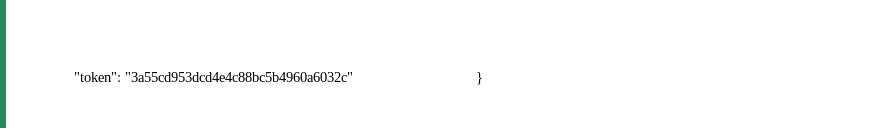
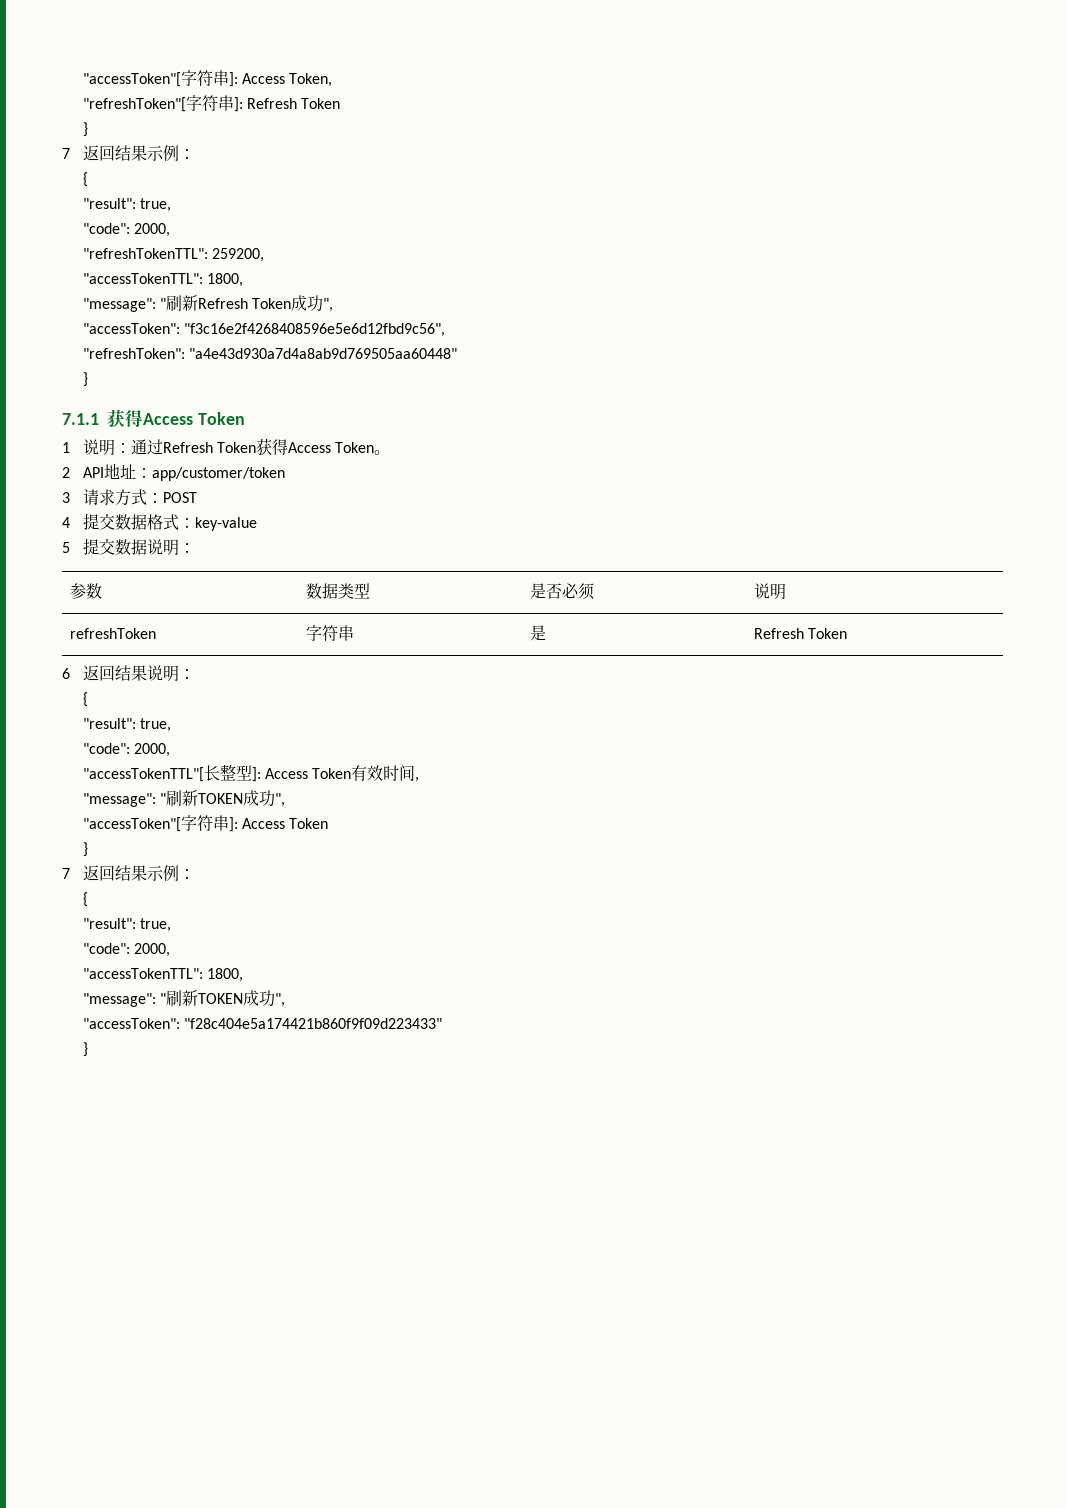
[74,72,354,82] "token": "3a55cd953dcd4e4c88bc5b4960a6032c" -> [82,70,333,87] [82,95,341,112] [82,122,88,137] [62,145,195,161] [82,172,88,187] [82,198,172,212] [82,223,171,237] [82,248,265,262] [82,273,244,287] [82,295,334,312] [82,323,446,337] [82,348,458,359] [82,372,88,387] [62,409,245,427] [62,438,391,456] [62,463,285,481] [62,489,197,506] [62,513,257,531] [62,538,195,556] [69,583,102,599] [305,583,370,599] [529,583,595,600] [753,583,786,600] [69,628,156,639] [305,625,354,641] [529,625,546,641] [753,628,847,639] [62,665,195,682] [82,692,88,707] [82,718,172,732] [82,743,171,757] [82,764,420,782] [82,790,286,807] [82,815,329,832] [82,842,88,857] [62,865,195,881] [82,892,88,907] [82,918,172,932] [82,943,171,957] [82,968,244,982] [82,990,286,1007] [82,1018,443,1029] "accessToken"[字符串]: Access Token, // "refreshToken"[字符串]: Refresh Token // } // 7返回结果示例： // { // "result": true, // "code": 2000, // "refreshTokenTTL": 259200, // "accessTokenTTL": 1800, // "message": "刷新Refresh Token成功", // "accessToken": "f3c16e2f4268408596e5e6d12fbd9c56", // "refreshToken": "a4e43d930a7d4a8ab9d769505aa60448" // } // 7.1.1获得Access Token // 1说明：通过Refresh Token获得Access Token。 // 2 API地址：app/customer/token // 3请求方式：POST // 4提交数据格式：key-value // 5提交数据说明： // 参数 | 数据类型 | 是否必须 | 说明 // refreshToken | 字符串 | 是 | Refresh Token // 6返回结果说明： // { // "result": true, // "code": 2000, // "accessTokenTTL"[长整型]: Access Token有效时间, // "message": "刷新TOKEN成功", // "accessToken"[字符串]: Access Token // } // 7返回结果示例： // { // "result": true, // "code": 2000, // "accessTokenTTL": 1800, // "message": "刷新TOKEN成功", // "accessToken": "f28c404e5a174421b860f9f09d223433"

